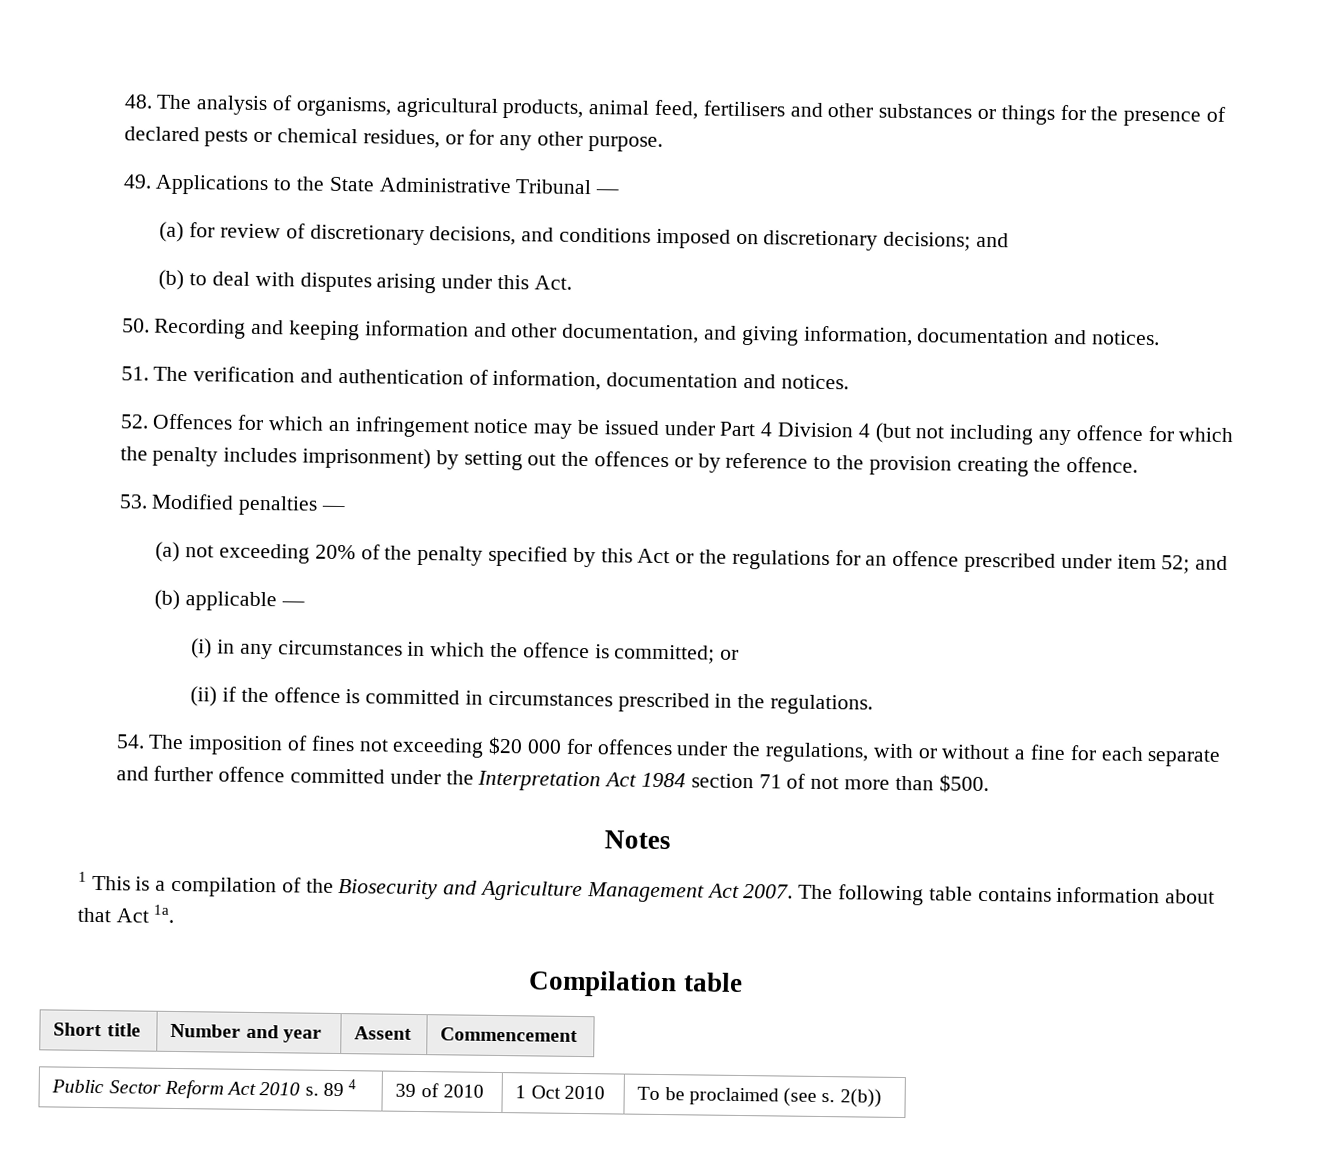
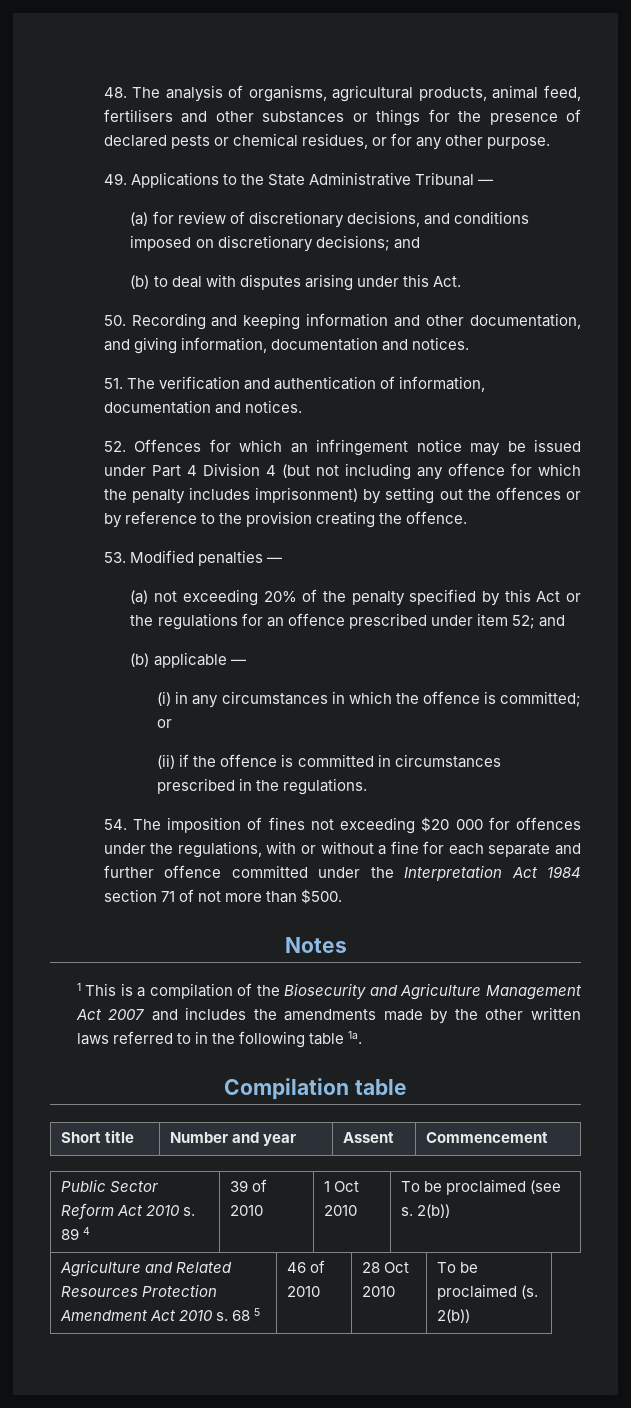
[743,884,1216,906] [76,907,149,923] 2007. The following table contains information about that Act -> [108,1007,581,1024] [76,1031,345,1048] 2007 and includes the amendments made by the other written laws referred to in the following table
(882, 1098) none -> [59,1260,232,1277] [60,1284,217,1297] [59,1308,260,1321] [286,1260,325,1273] [286,1286,320,1297] [361,1262,409,1273] [361,1286,395,1297] [436,1262,478,1273] [436,1284,538,1300] [436,1309,470,1323] // Agriculture and Related Resources Protection Amendment Act 2010 s. 68 5 | 46 of 2010 | 28 Oct 2010 | To be proclaimed (s. 2(b))

